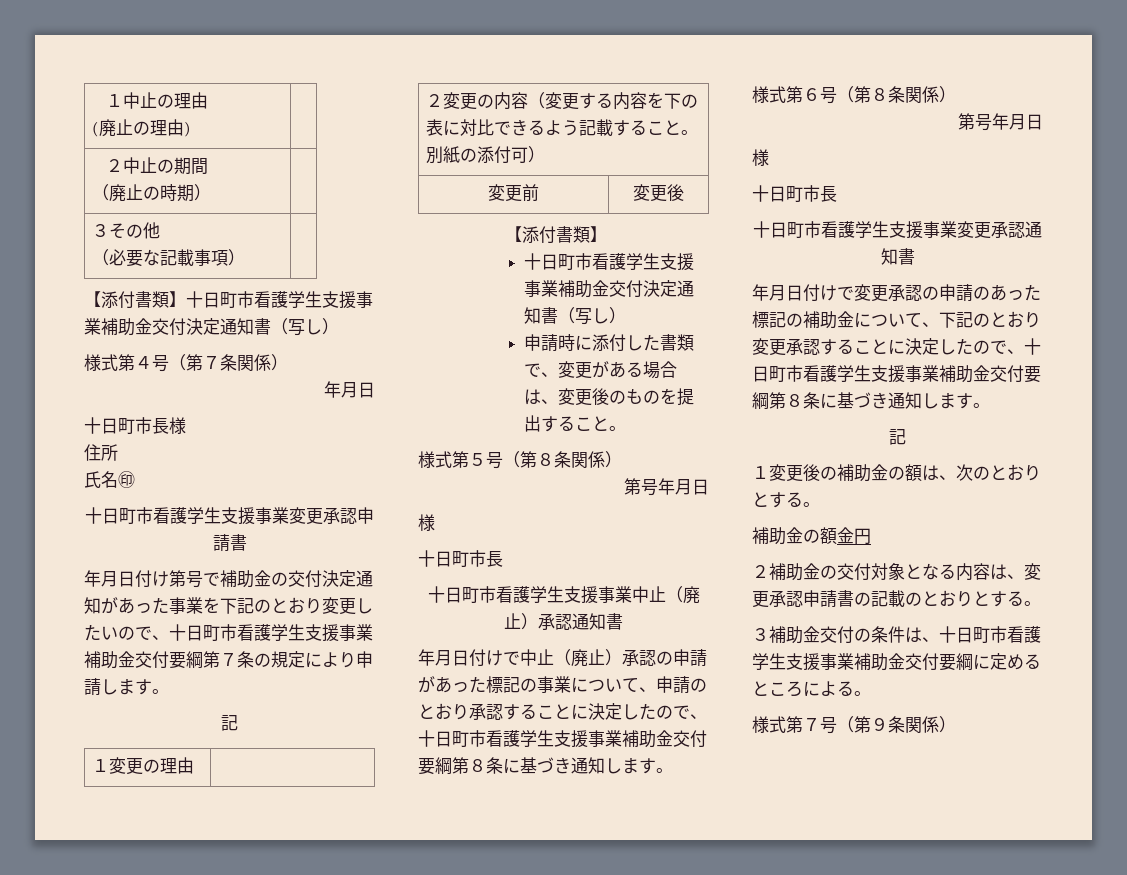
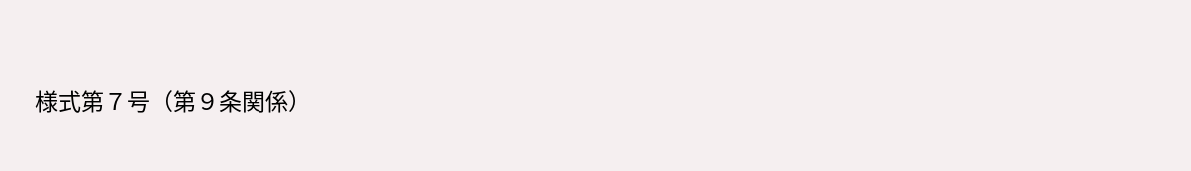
[105,92,208,109] [92,119,192,137] [105,157,208,175] [92,184,212,202] [92,222,161,239] [92,249,246,267] [84,291,373,309] [84,318,339,336] [84,354,288,372] [324,381,375,398] [84,417,186,434] [84,444,118,461] [84,471,135,488] [85,507,374,525] [212,534,247,552] [84,570,373,588] [84,597,373,615] [84,624,373,642] [84,651,373,669] [84,678,169,696] [221,714,238,731] [92,757,195,775] [426,92,699,110] [426,119,699,136] [426,146,546,164] [488,184,539,202] [633,184,684,202] [505,226,608,244] [523,253,694,271] [523,280,694,298] [523,307,626,325] [523,334,694,352] [523,361,677,379] [523,388,694,406] [523,415,626,432] [418,451,622,469] [624,478,709,496] [418,514,435,531] [418,550,503,567] [427,586,700,604] [504,613,623,630] [418,649,707,667] [418,676,707,694] [418,703,707,720] [418,730,707,748] [418,757,673,775] [752,86,956,104] [958,113,1043,131] [752,149,769,166] [752,185,837,202] [753,221,1042,239] [880,248,915,265] [752,284,1041,302] [752,311,1041,329] [752,338,1041,356] [752,365,1041,383] [752,392,990,409] [889,428,906,445] [752,464,1041,482] [752,492,820,508] [752,527,871,545] [752,563,1041,581] [752,590,1041,608] [752,626,1041,644] [752,653,1041,671] [752,681,871,697] １中止の理由 // (廃止の理由) | // ２中止の期間 // （廃止の時期） | // ３その他 // （必要な記載事項） | // 【添付書類】十日町市看護学生支援事業補助金交付決定通知書（写し） // 様式第４号（第７条関係） // 年月日 // 十日町市長様 // 住所 // 氏名㊞ // 十日町市看護学生支援事業変更承認申請書 // 年月日付け第号で補助金の交付決定通知があった事業を下記のとおり変更したいので、十日町市看護学生支援事業補助金交付要綱第７条の規定により申請します。 // 記 // １変更の理由 | // ２変更の内容（変更する内容を下の表に対比できるよう記載すること。別紙の添付可） // 変更前 | 変更後 // 【添付書類】 // 十日町市看護学生支援事業補助金交付決定通知書（写し） // 申請時に添付した書類で、変更がある場合は、変更後のものを提出すること。 // 様式第５号（第８条関係） // 第号年月日 // 様 // 十日町市長 // 十日町市看護学生支援事業中止（廃止）承認通知書 // 年月日付けで中止（廃止）承認の申請があった標記の事業について、申請のとおり承認することに決定したので、十日町市看護学生支援事業補助金交付要綱第８条に基づき通知します。 // 様式第６号（第８条関係） // 第号年月日 // 様 // 十日町市長 // 十日町市看護学生支援事業変更承認通知書 // 年月日付けで変更承認の申請のあった標記の補助金について、下記のとおり変更承認することに決定したので、十日町市看護学生支援事業補助金交付要綱第８条に基づき通知します。 // 記 // １変更後の補助金の額は、次のとおりとする。 // 補助金の額金円 // ２補助金の交付対象となる内容は、変更承認申請書の記載のとおりとする。 // ３補助金交付の条件は、十日町市看護学生支援事業補助金交付要綱に定めるところによる。 // -> (35, 101) none

